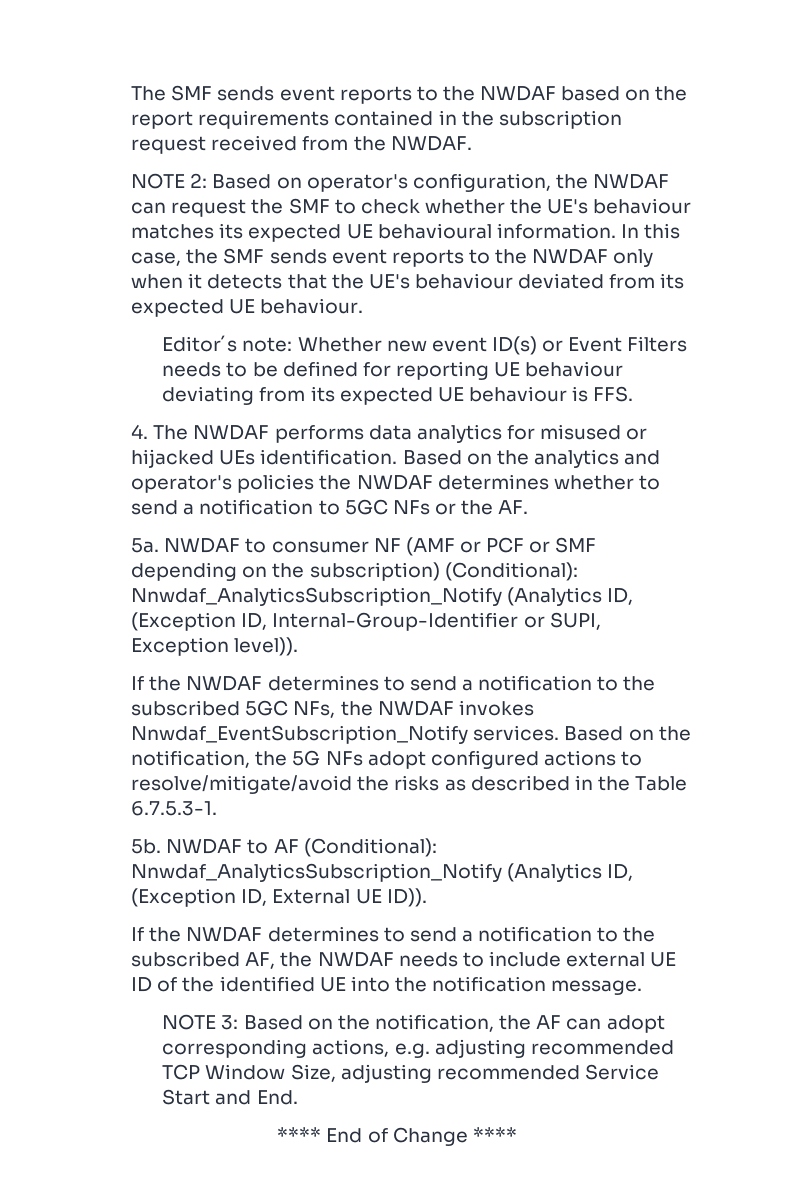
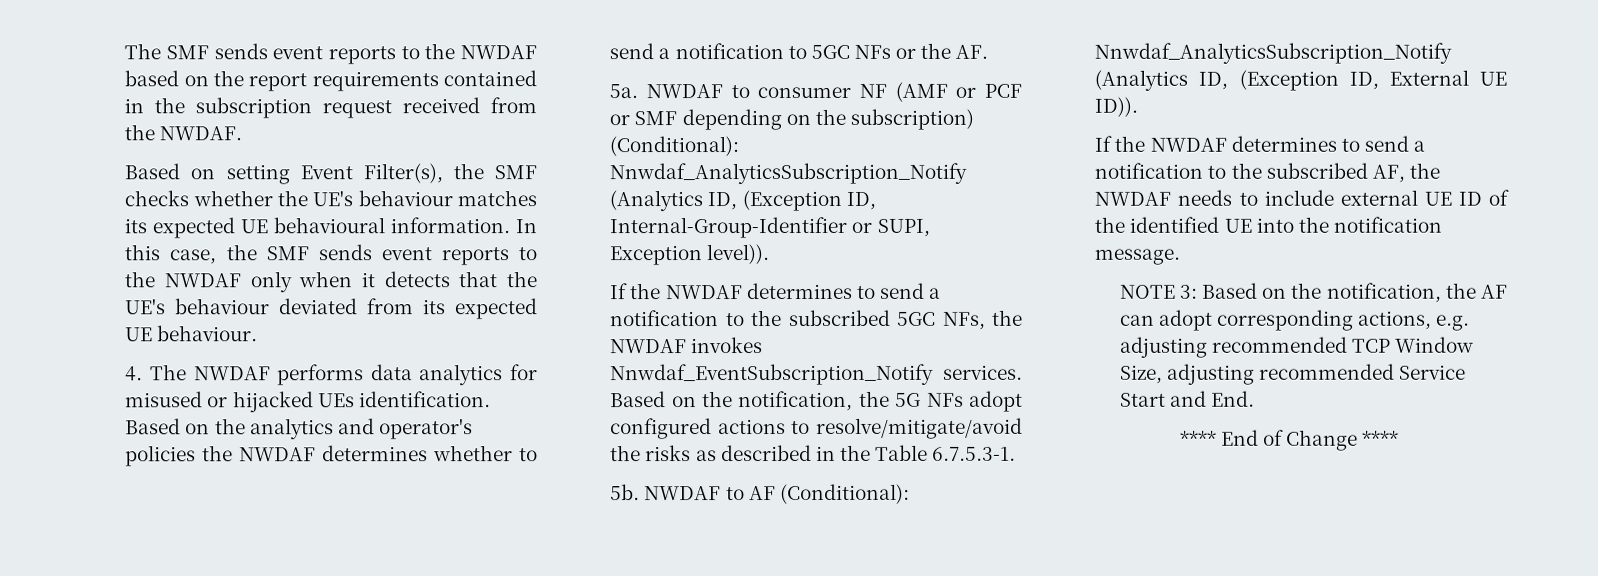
[131,173,670,192] [131,198,420,217] NOTE 2: Based on operator's configuration, the NWDAF can request the SMF to check -> [124,163,537,185] [124,190,190,207] Based on setting Event Filter(s), the SMF checks
[162,335,688,355] [162,361,624,380] [162,386,634,405] // Editor´s note: Whether new event ID(s) or Event Filters needs to be defined for reporting UE behaviour deviating from its expected UE behaviour is FFS. -> (259, 333) none

